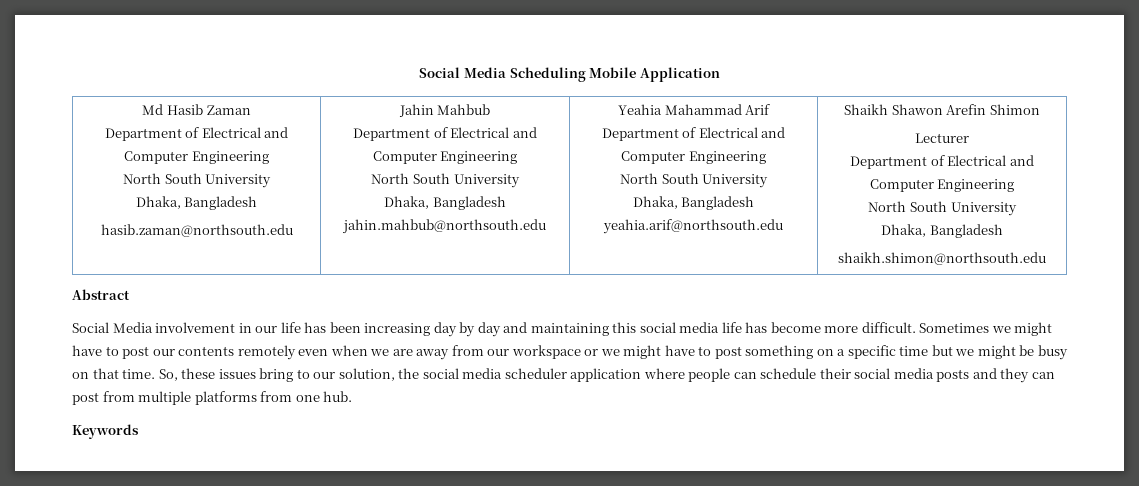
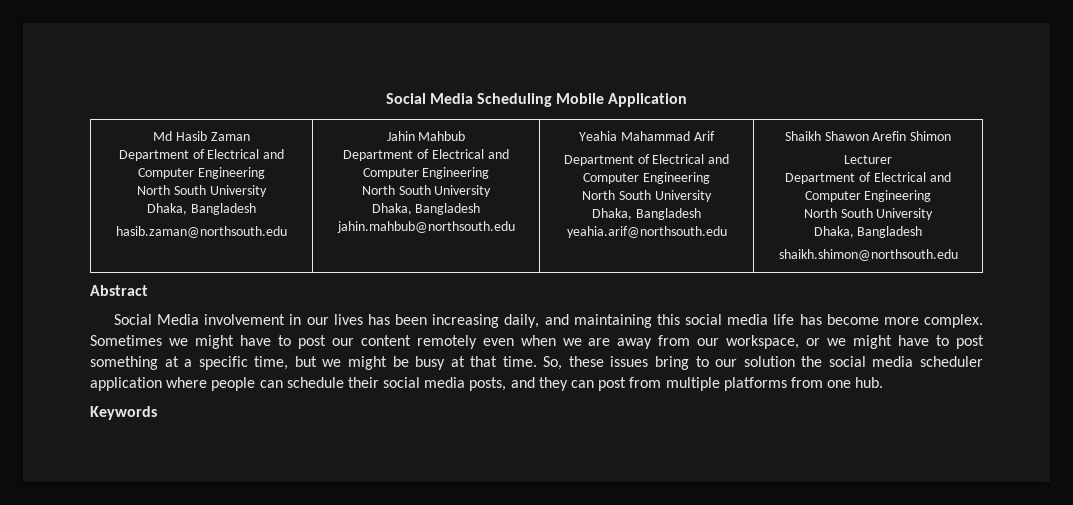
[280,322,301,333] life -> [333,314,363,325] lives
[433,322,501,337] day by day -> [504,314,540,328] daily,
[861,322,916,333] difficult. -> [924,314,984,328] complex.
[178,346,235,356] contents -> [360,335,411,346] content
[511,345,581,359] workspace -> [726,335,800,349] workspace,
[816,349,834,356] on -> [164,356,179,367] at
[899,346,929,356] time -> [254,356,289,370] time,
[72,372,89,379] on -> [450,356,465,367] at
[338,368,395,381] solution, -> [743,356,795,367] solution
[936,369,970,382] posts -> [469,377,507,391] posts,

